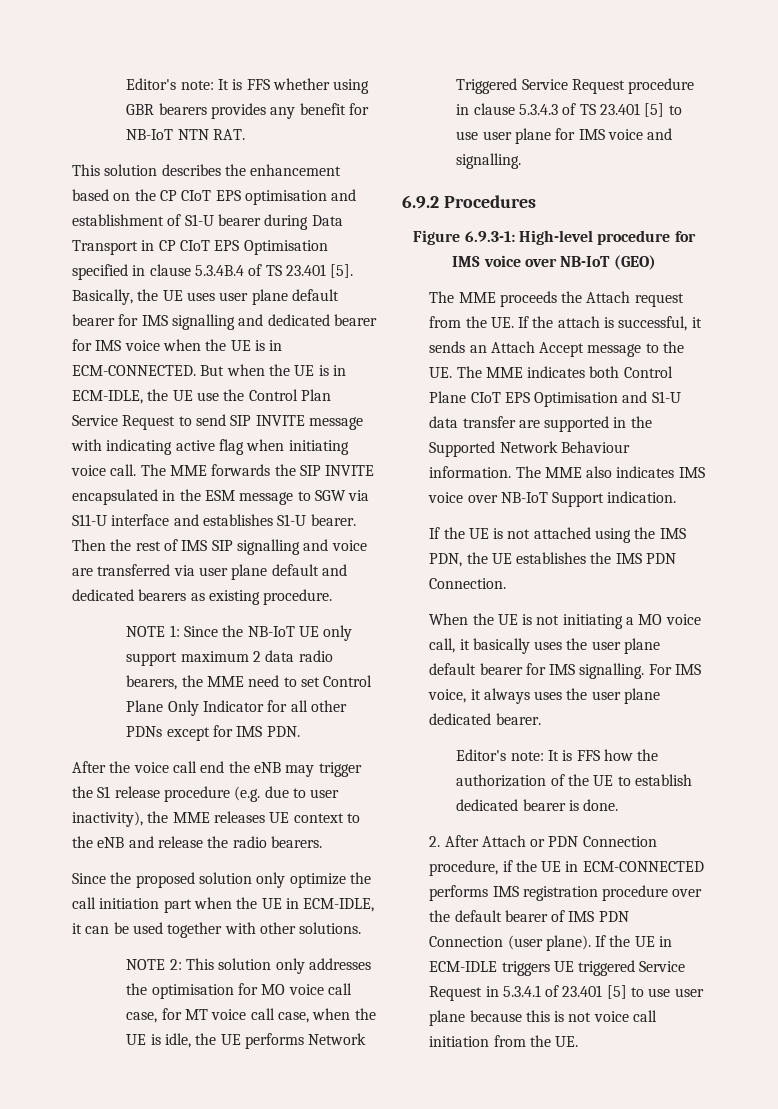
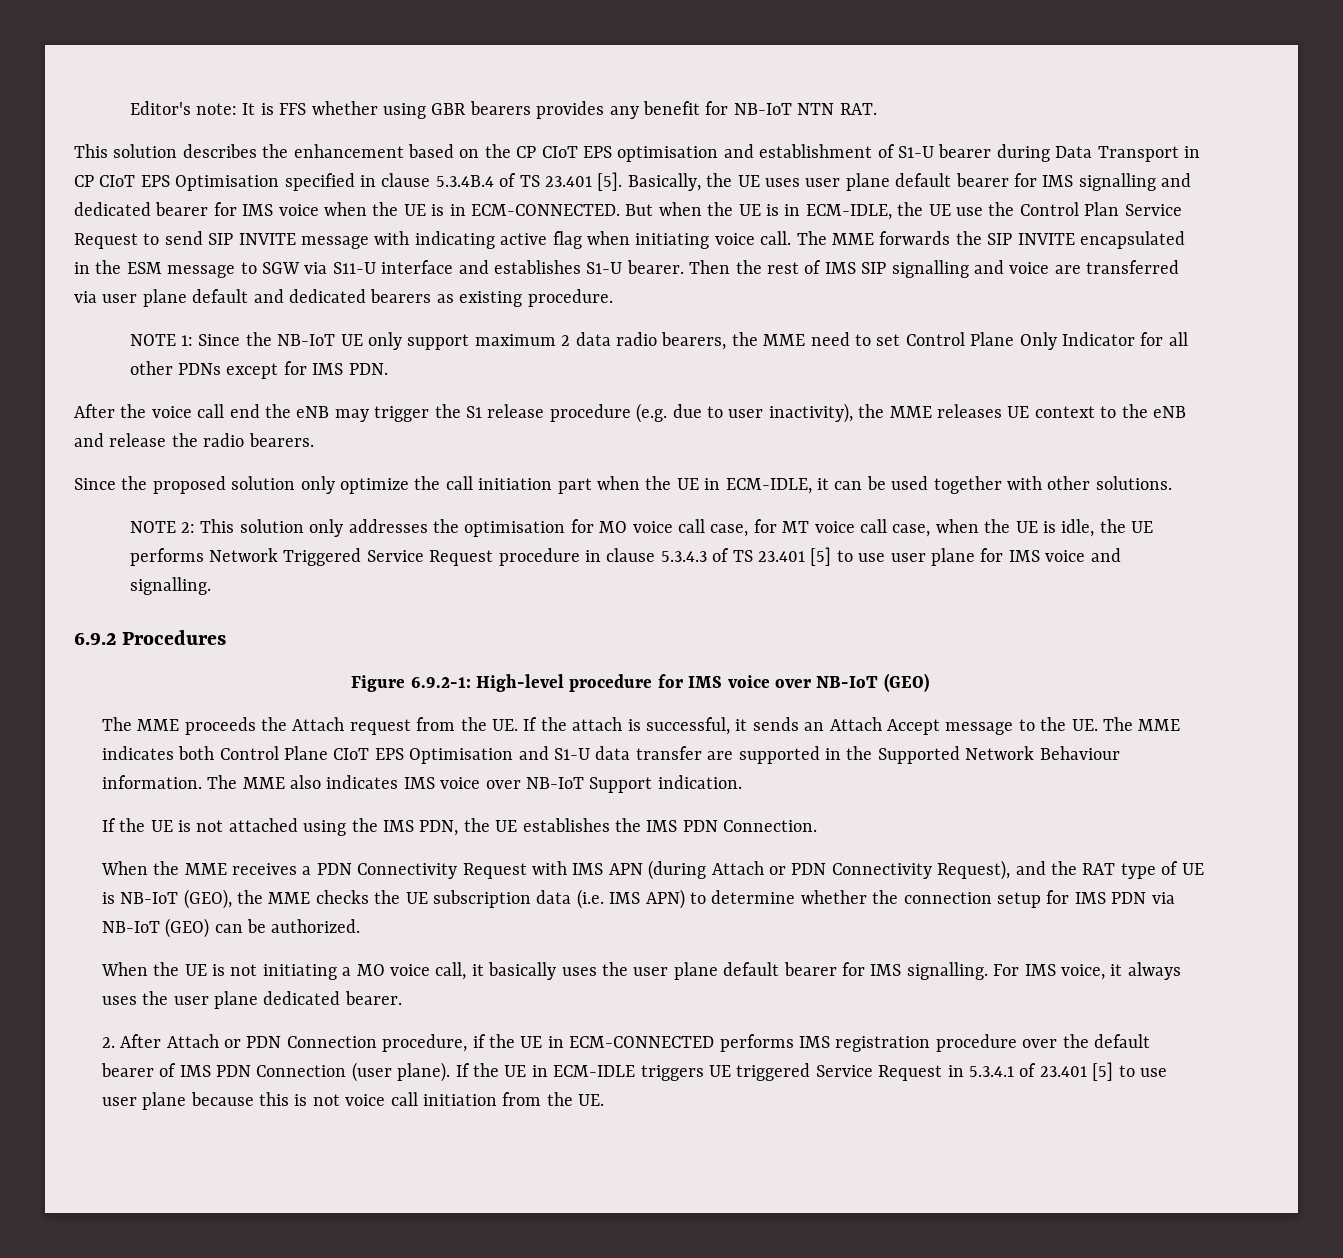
[464,231,515,242] 6.9.3-1: -> [410,677,471,688] 6.9.2-1:
(507, 583) none -> [100,860,1204,880] [101,889,1175,909] [101,918,361,938] // When the MME receives a PDN Connectivity Request with IMS APN (during Attach or PDN Connectivity Request), and the RAT type of UE is NB-IoT (GEO), the MME checks the UE subscription data (i.e. IMS APN) to determine whether the connection setup for IMS PDN via NB-IoT (GEO) can be authorized.
[456,749,659,761] [456,774,692,787] [456,799,619,811] // Editor's note: It is FFS how the authorization of the UE to establish dedicated bearer is done. -> (402, 998) none

